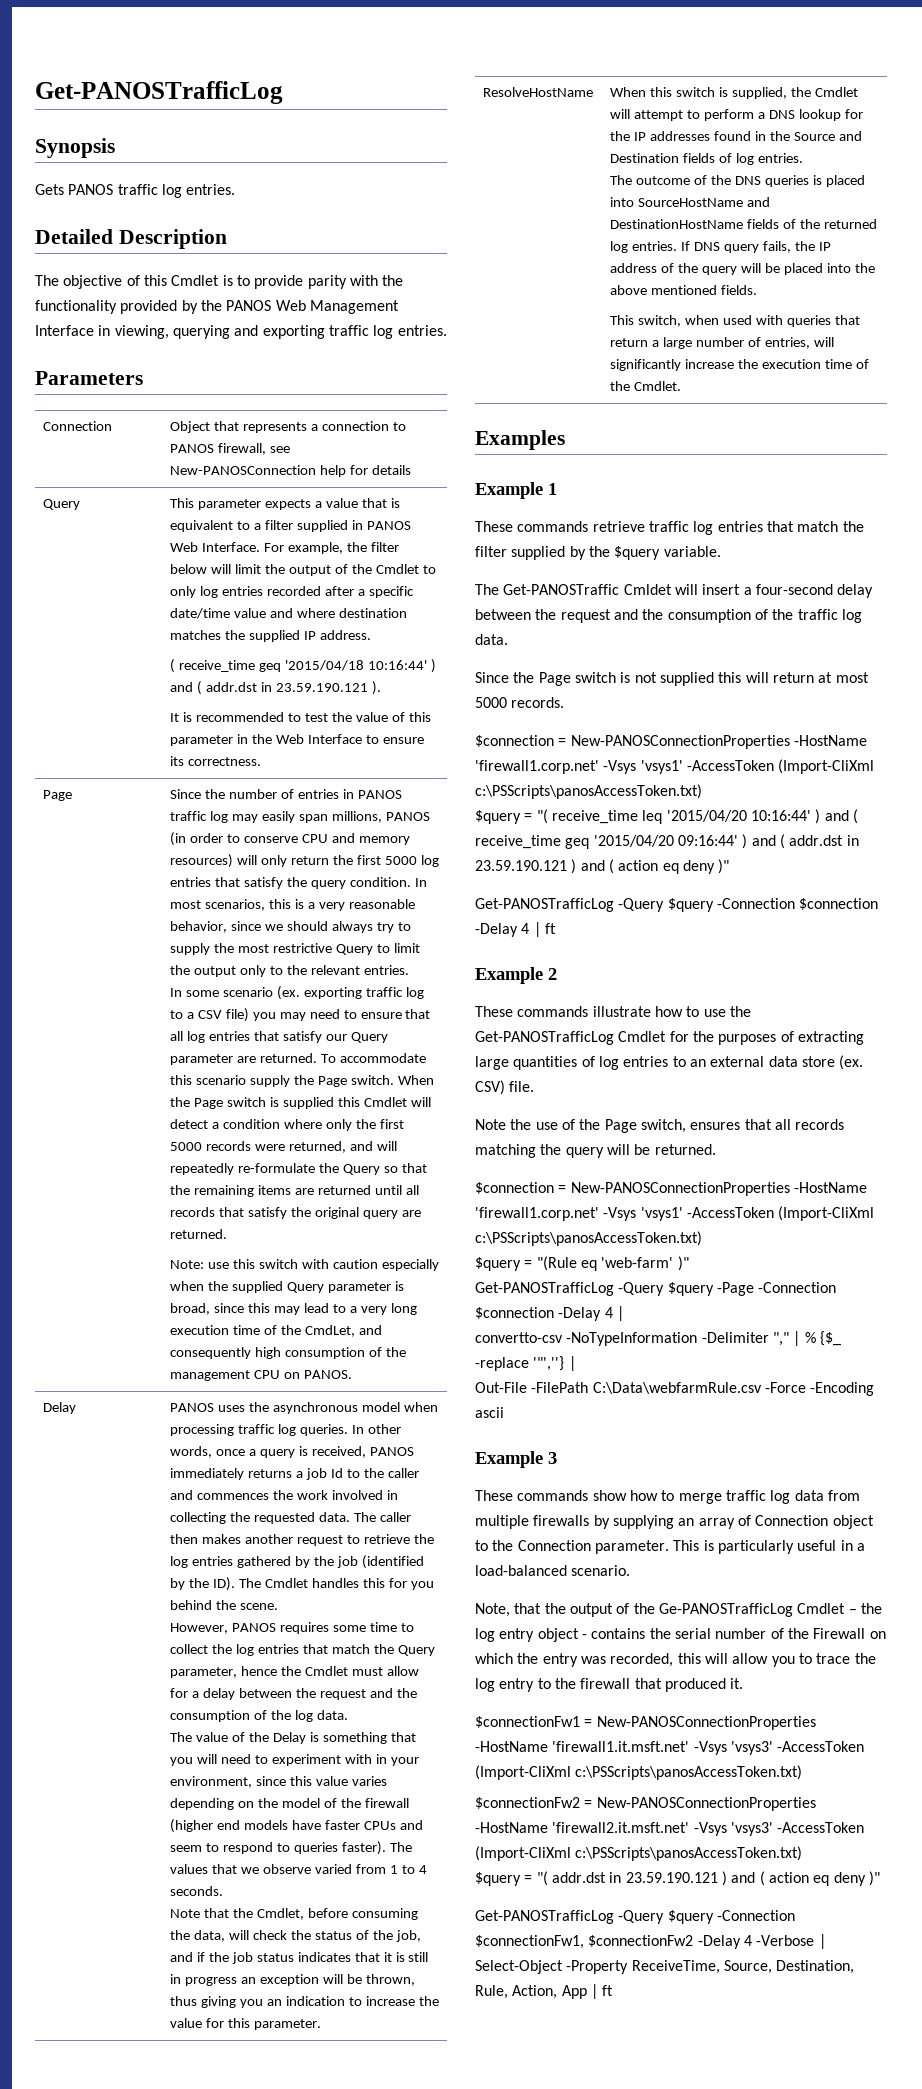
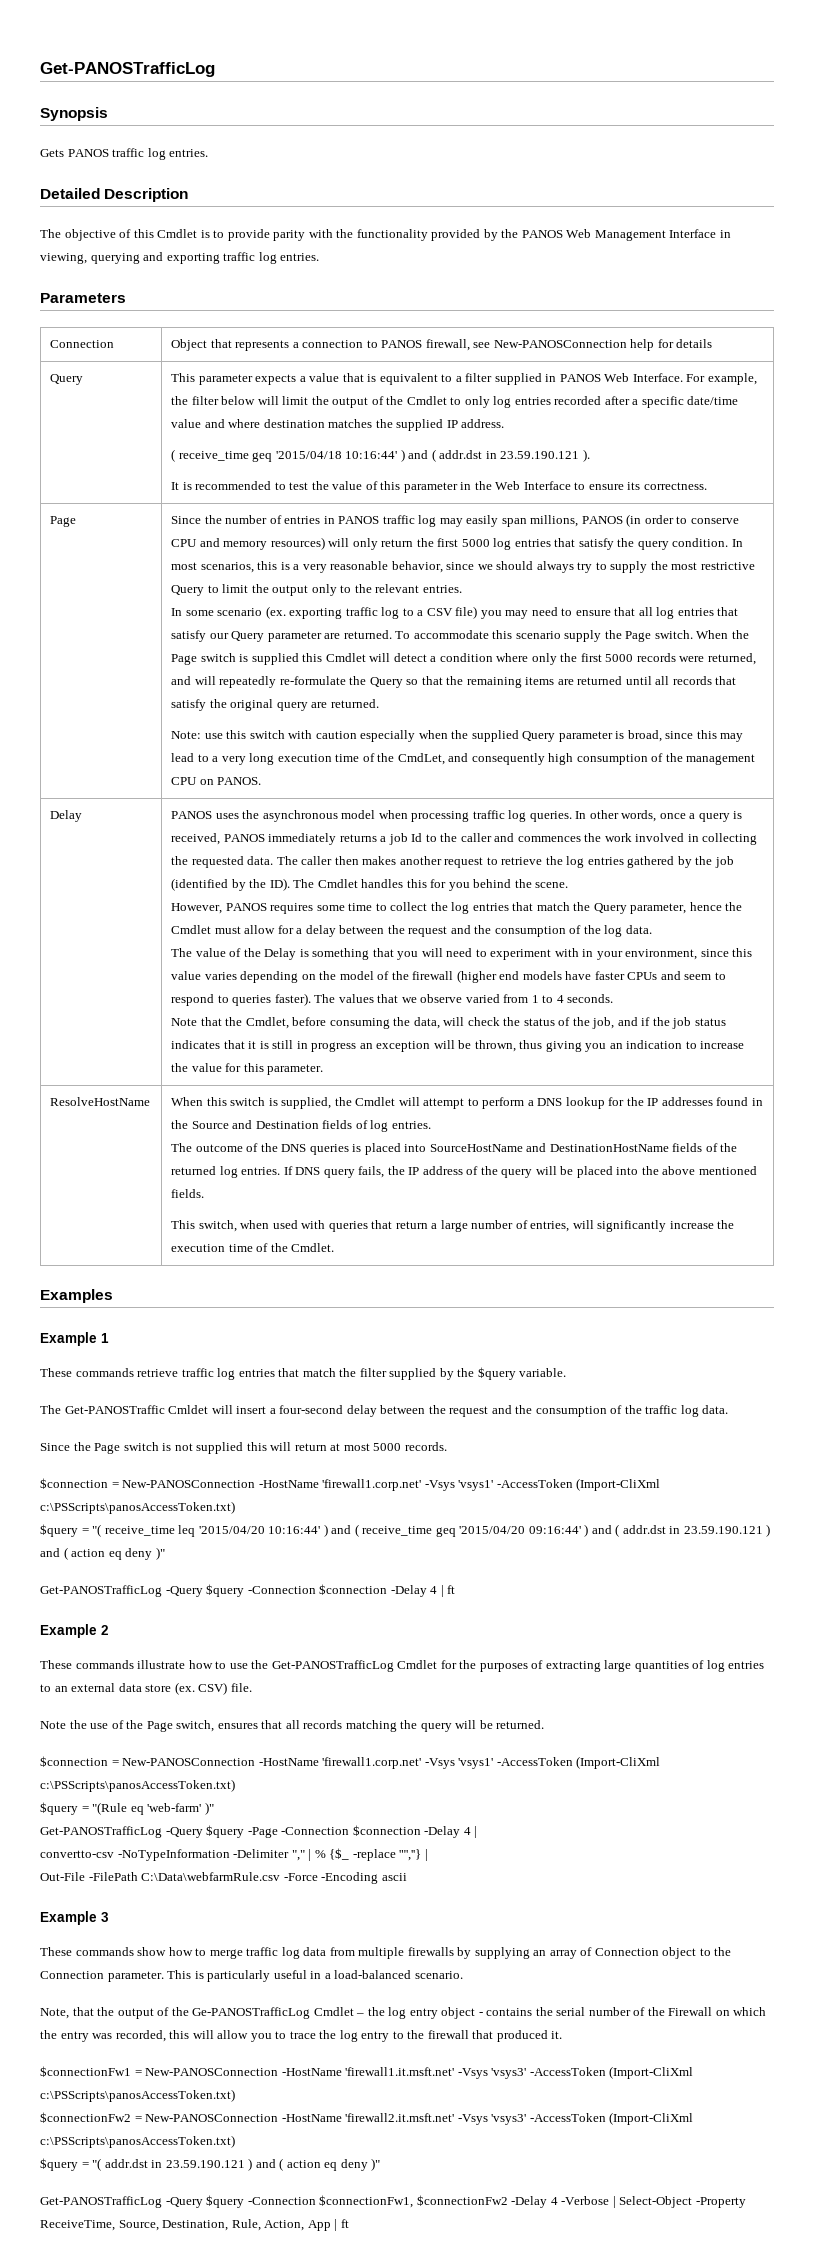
[570,735,790,749] New-PANOSConnectionProperties -> [122,1480,256,1488] New-PANOSConnection
[570,1182,790,1196] New-PANOSConnectionProperties -> [122,1758,256,1766] New-PANOSConnection
[596,1716,816,1730] New-PANOSConnectionProperties -> [145,2068,279,2076] New-PANOSConnection
[596,1797,816,1811] New-PANOSConnectionProperties -> [145,2114,279,2122] New-PANOSConnection

